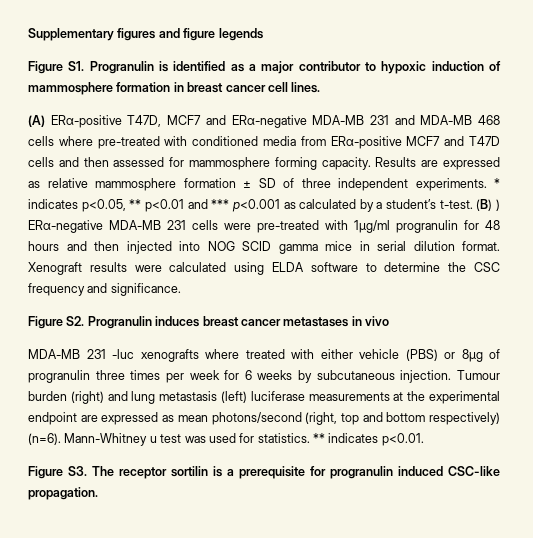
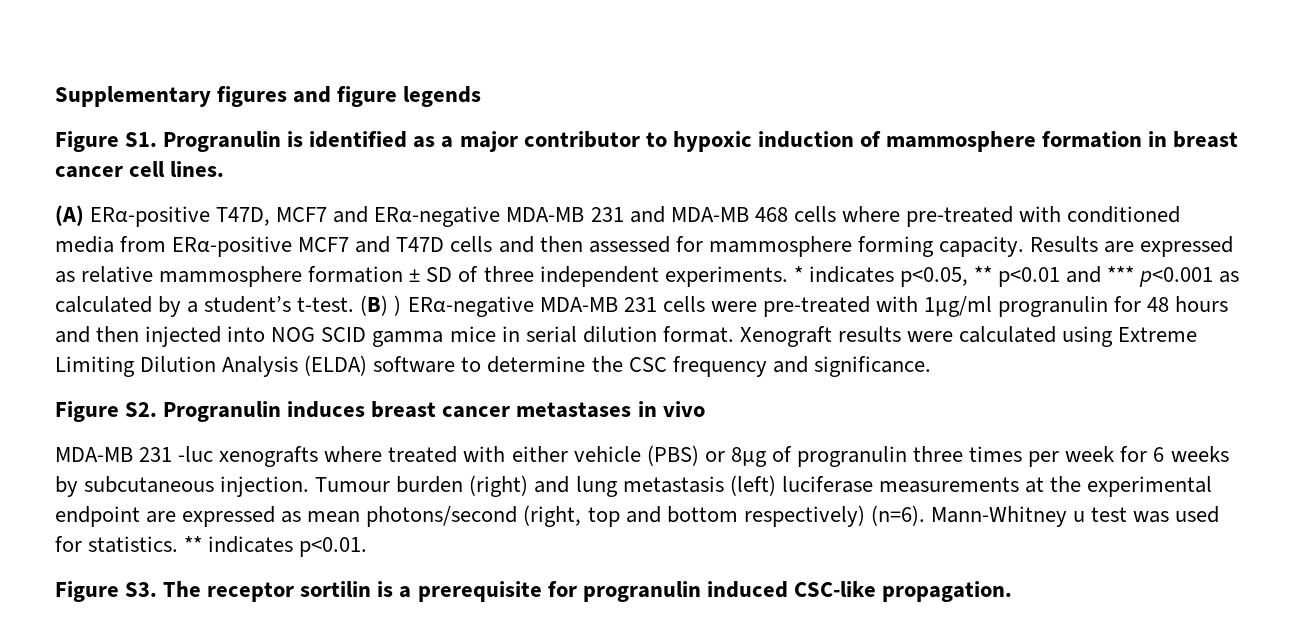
[272,262,304,272] ELDA -> [1118,327,1198,342] [55,355,368,377] Extreme Limiting Dilution Analysis (ELDA)

